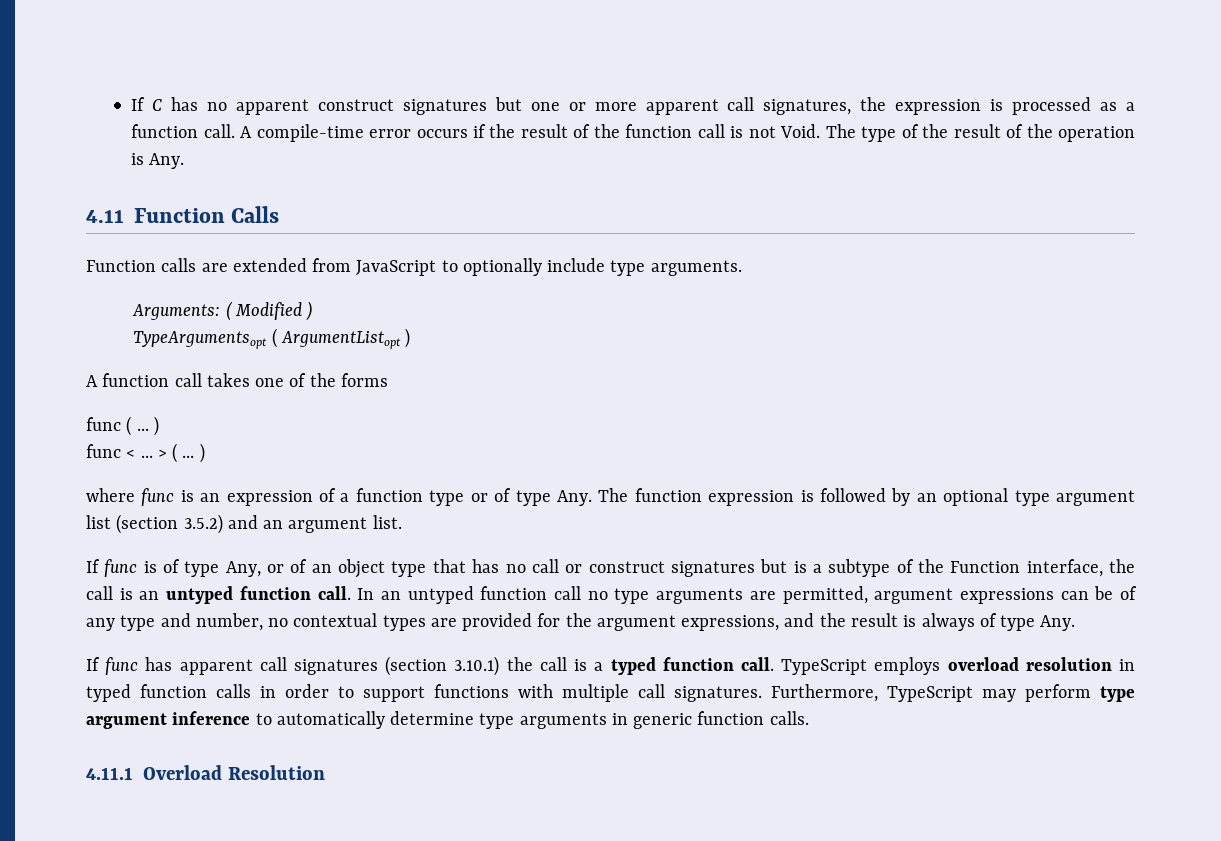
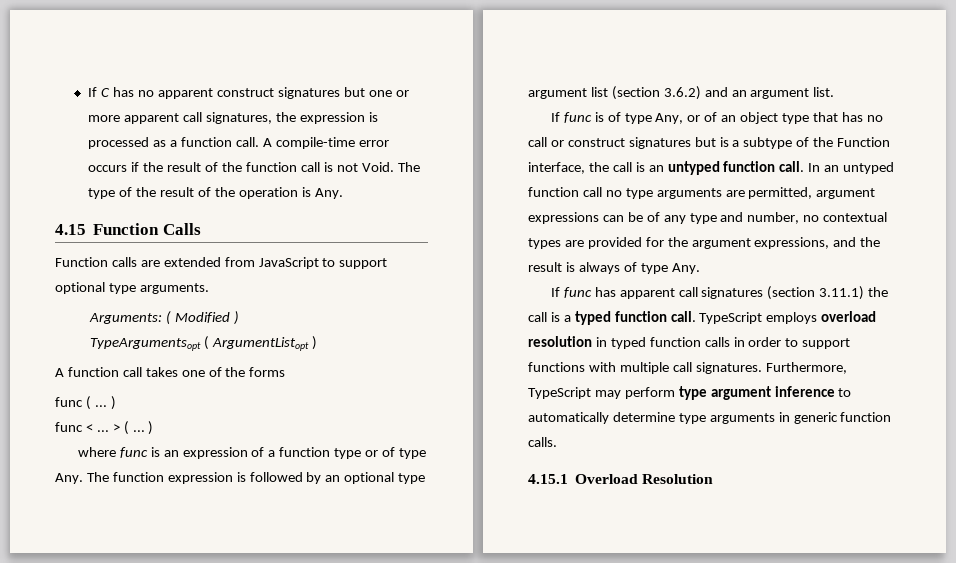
[86,210,124,223] 4.11 -> [55,224,86,235] 4.15
[462,258,606,276] optionally include -> [339,258,388,269] [55,282,105,294] support optional
[183,514,223,534] 3.5.2) -> [663,86,701,100] 3.6.2)
[454,656,500,676] 3.10.1) -> [819,286,865,300] 3.11.1)
[86,767,133,780] 4.11.1 -> [528,474,568,484] 4.15.1

